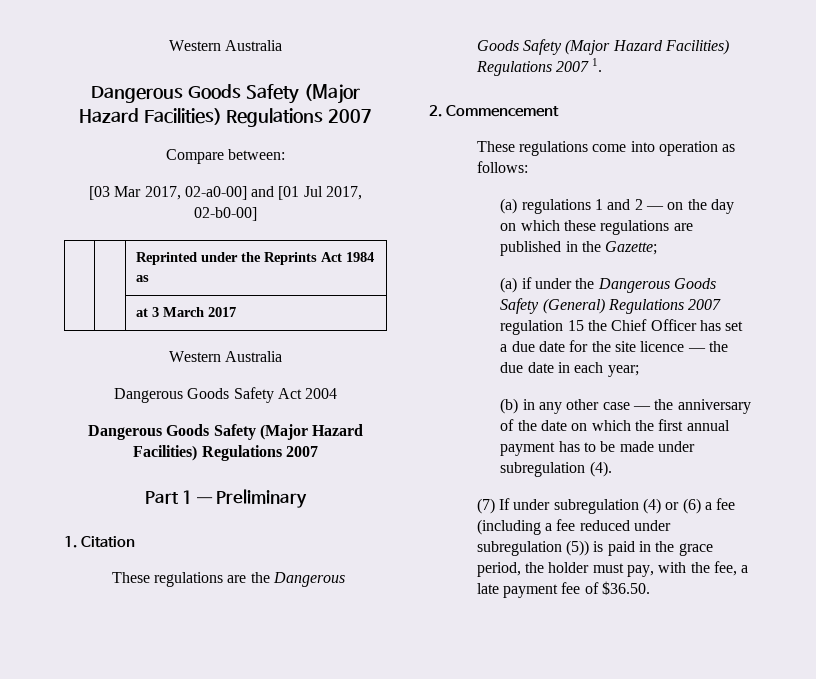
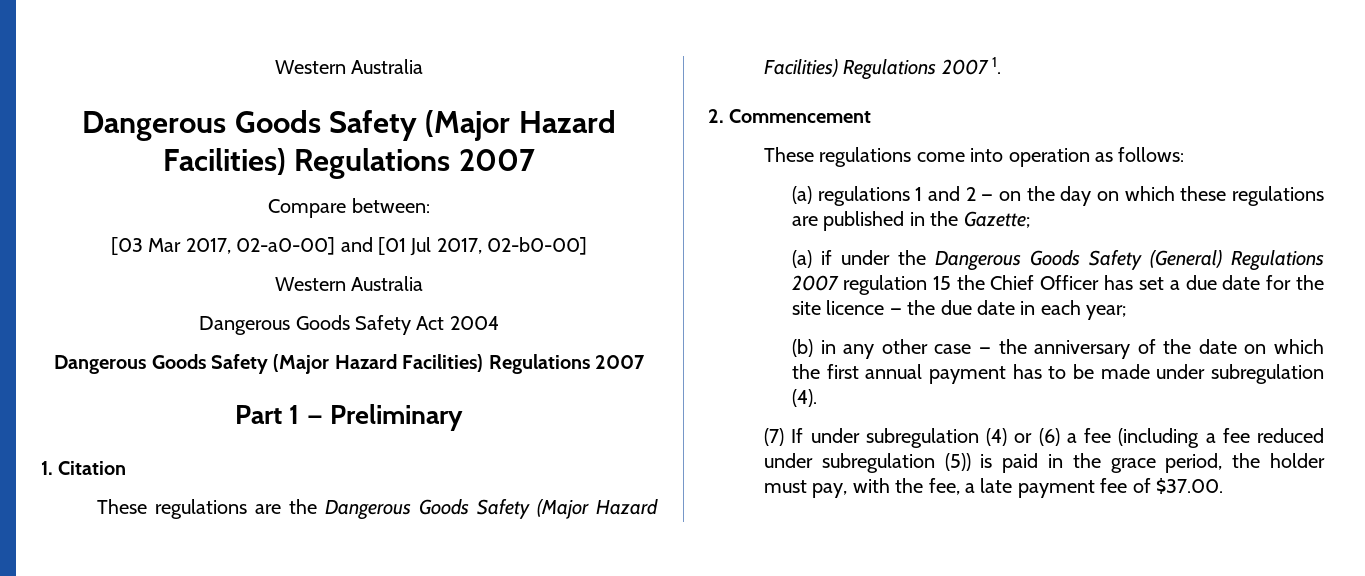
[136,252,375,265] [136,275,150,282] [136,307,237,317] // | | Reprinted under the Reprints Act 1984 as // | | at 3 March 2017 -> (588, 246) none
[601,581,650,595] $36.50. -> [1156,478,1224,494] $37.00.

